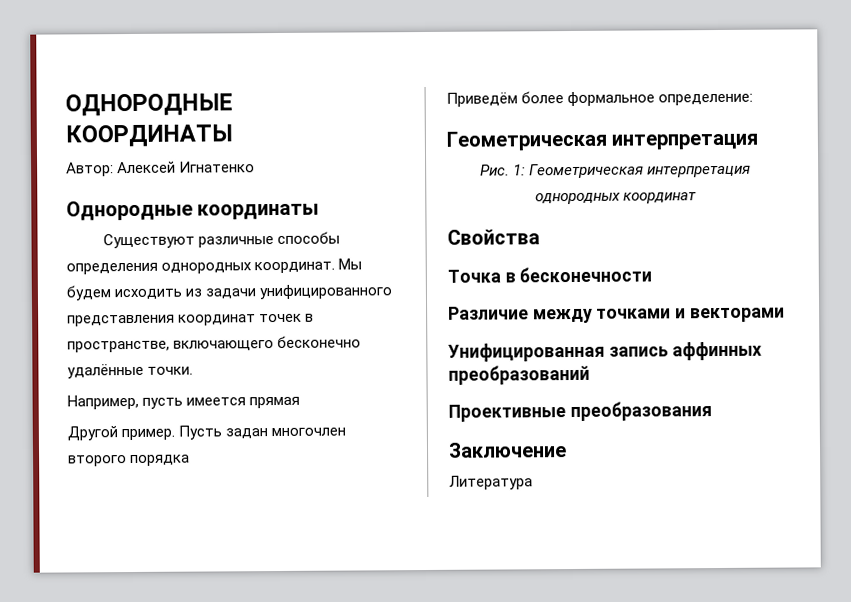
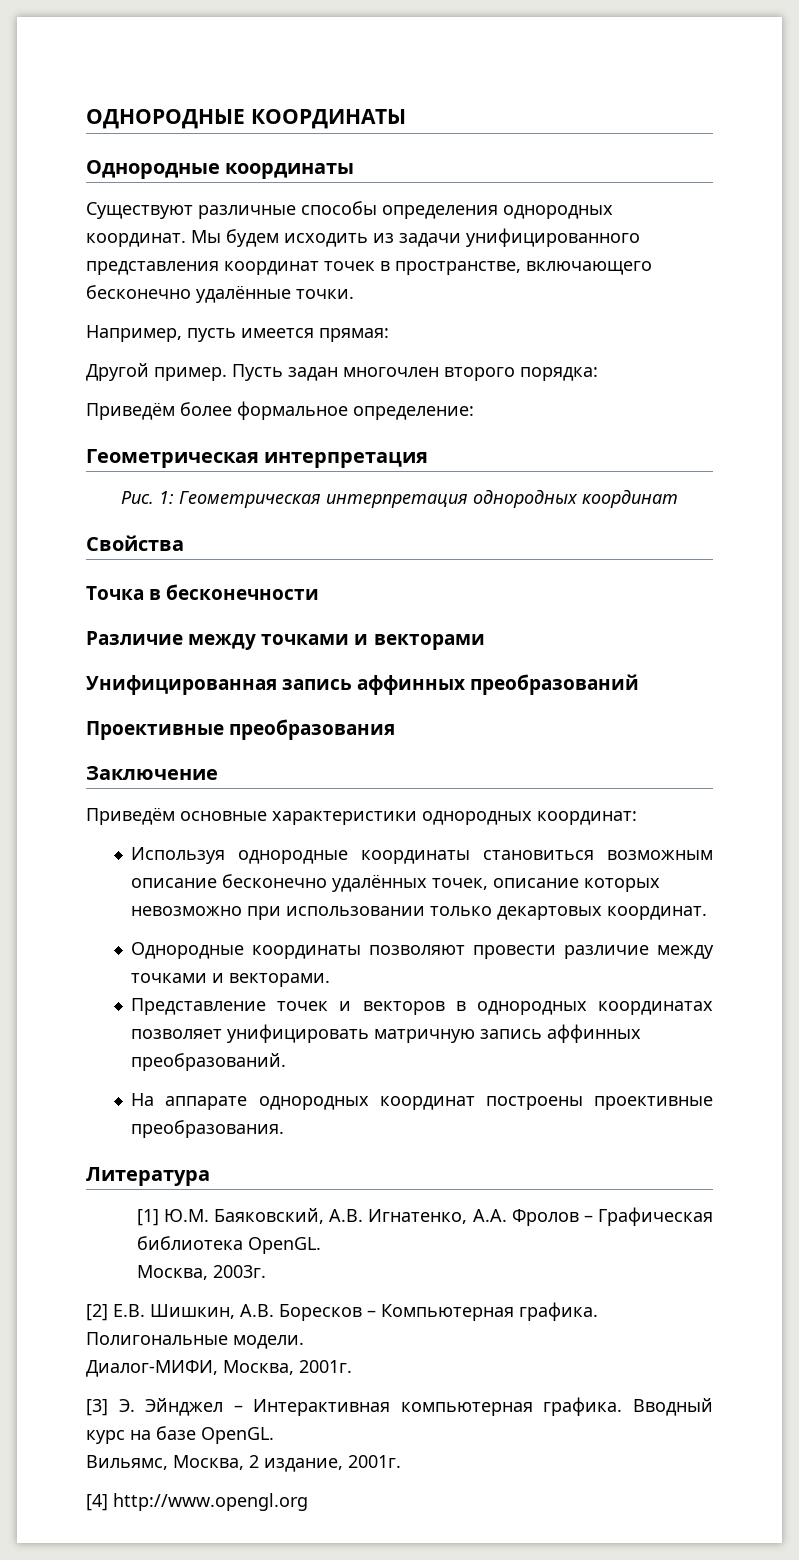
[66,160,256,177] // Автор: Алексей Игнатенко -> (406, 119) none
[249,396,301,409] прямая -> [319,328,389,342] прямая:
[130,454,191,467] порядка -> [520,367,598,381] порядка:
[449,475,533,490] Литература -> [86,807,637,825] [131,847,713,864] [131,874,661,892] [131,906,708,920] [131,942,714,959] [131,973,331,987] [131,998,713,1015] [131,1024,642,1043] [131,1053,287,1071] [131,1093,713,1110] [131,1120,285,1138] [86,1167,210,1186] [136,1207,713,1226] [136,1236,321,1254] [136,1265,266,1280] [86,1302,598,1321] [86,1332,304,1349] [86,1360,352,1377] [86,1397,713,1416] [86,1426,274,1444] [86,1455,401,1472] [86,1493,308,1511] Приведём основные характеристики однородных координат: // Используя однородные координаты становиться возможным описание бесконечно удалённых точек, описание которых невозможно при использовании только декартовых координат. // Однородные координаты позволяют провести различие между точками и векторами. // Представление точек и векторов в однородных координатах позволяет унифицировать матричную запись аффинных преобразований. // На аппарате однородных координат построены проективные преобразования. // Литература // [1] Ю.М. Баяковский, А.В. Игнатенко, А.А. Фролов – Графическая библиотека OpenGL. // Москва, 2003г. // [2] Е.В. Шишкин, А.В. Боресков – Компьютерная графика. Полигональные модели. // Диалог-МИФИ, Москва, 2001г. // [3] Э. Эйнджел – Интерактивная компьютерная графика. Вводный курс на базе OpenGL. // Вильямс, Москва, 2 издание, 2001г. // [4] http://www.opengl.org

